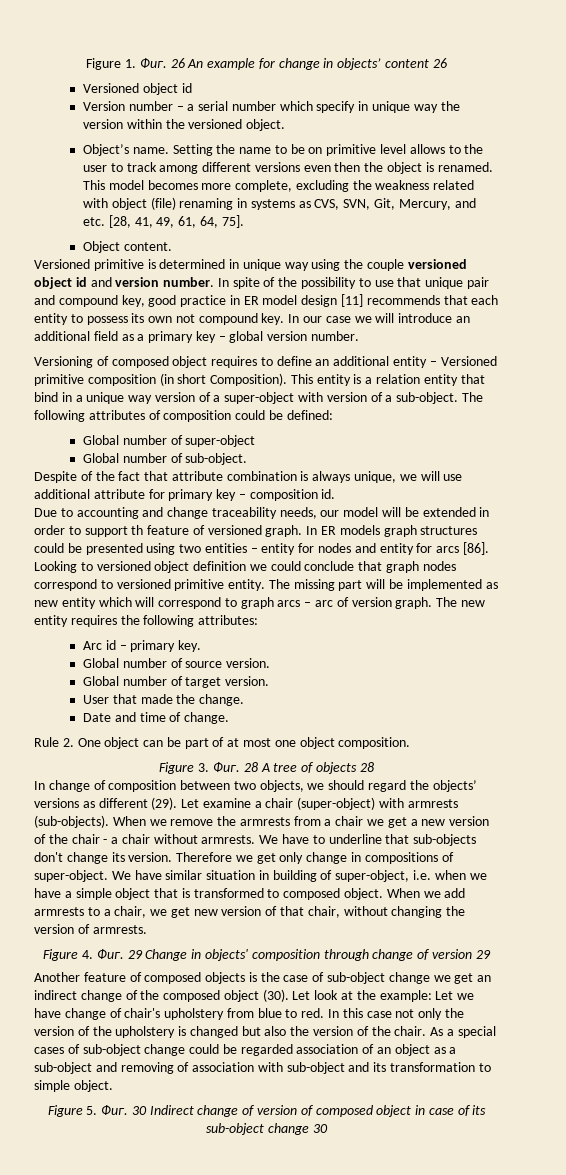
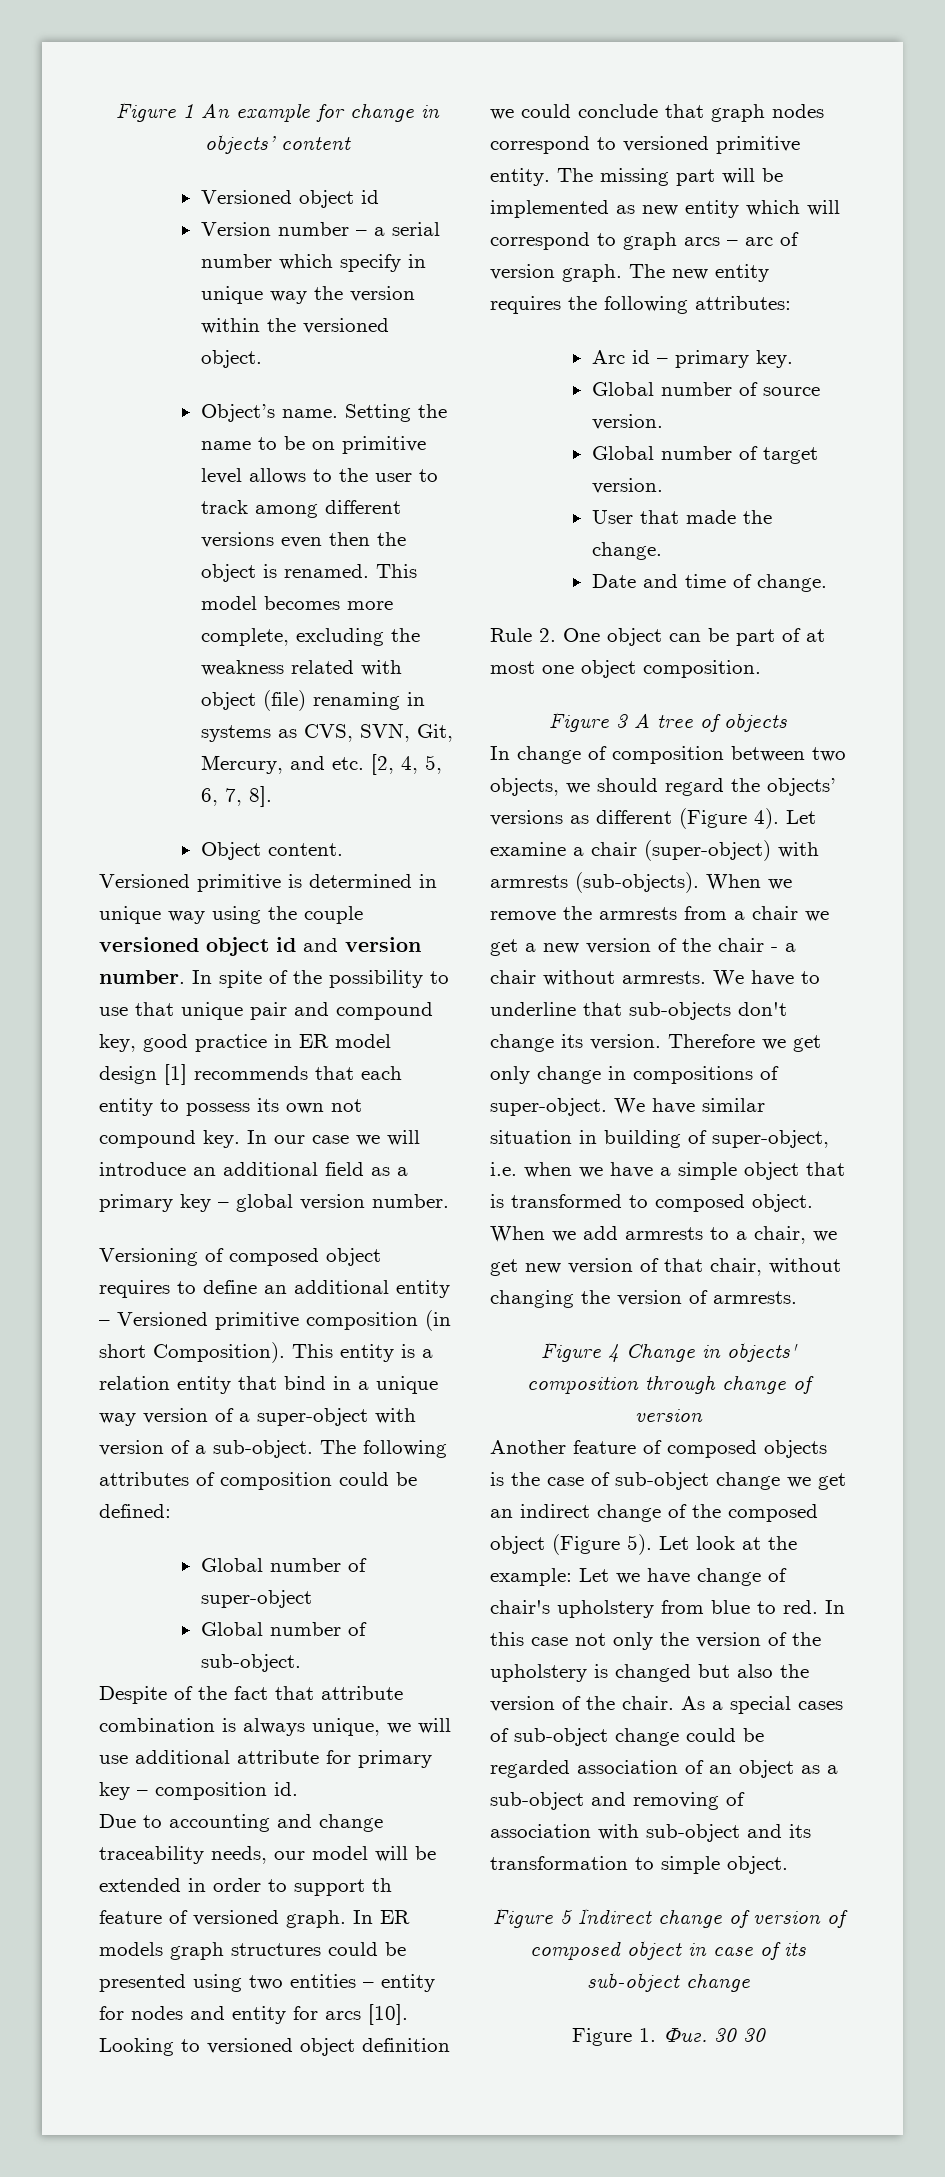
[86,58,185,70] Figure 1. Фиг. 26 -> [115,102,194,122] Figure 1
[432,58,447,68] 26 -> (351, 143) none
[108,215,244,228] [28, 41, 49, 61, 64, 75]. -> [370,754,442,775] [200,786,272,807] [2, 4, 5, 6, 7, 8].
[341,294,364,307] [11] -> [164,1064,187,1085] [1]
[462,542,489,555] [86]. -> [368,2004,408,2025] [10].
[198,762,258,772] 3. Фиг. 28 -> [616,714,628,728] 3
[359,762,374,772] 28 -> (787, 722) none
[151,797,178,810] (29). -> [679,808,779,829] (Figure 4).
[82,949,143,959] 4. Фиг. 29 -> [607,1344,619,1362] 4
[475,950,491,959] 29 -> (703, 1415) none
[262,989,289,1002] (30). -> [552,1534,652,1555] (Figure 5).
[86,1105,147,1115] 5. Фиг. 30 -> [559,1910,572,1924] 5
(309, 1129) none -> [571,2028,737,2046] // Figure 1. Фиг. 30

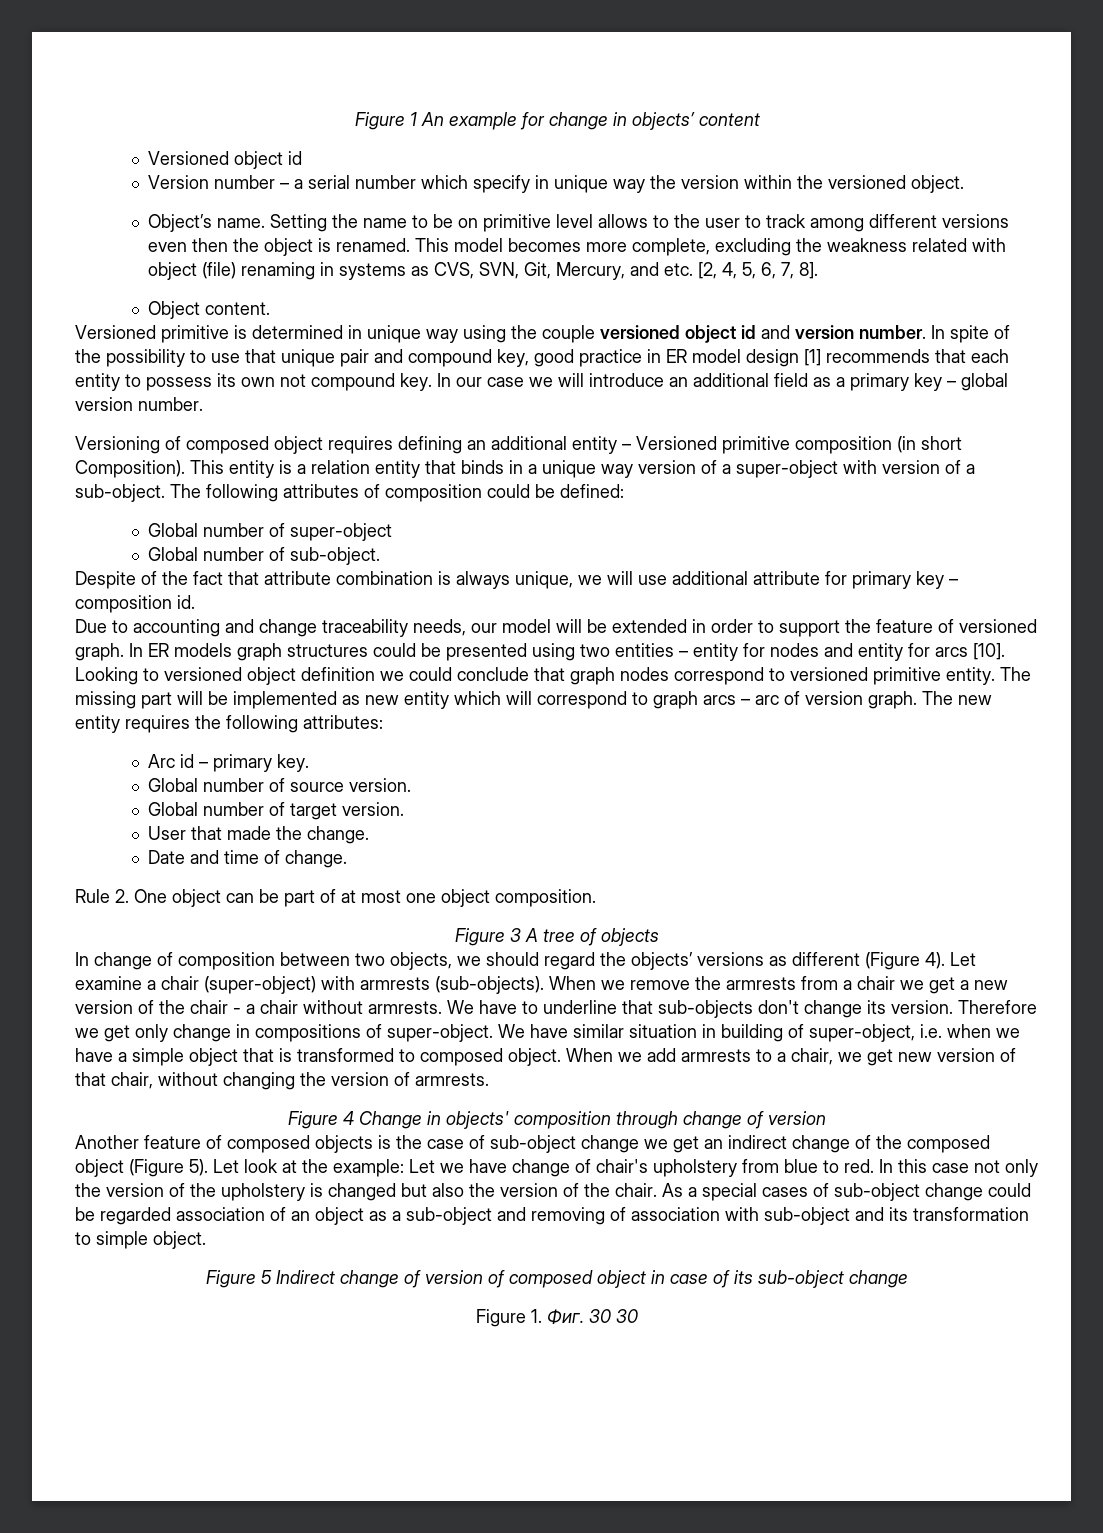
[177,1280,257,1294] to define -> [398,436,462,454] defining
[284,1376,326,1390] bind -> [461,460,504,474] binds
[372,1878,392,1892] th -> [845,619,871,633] the

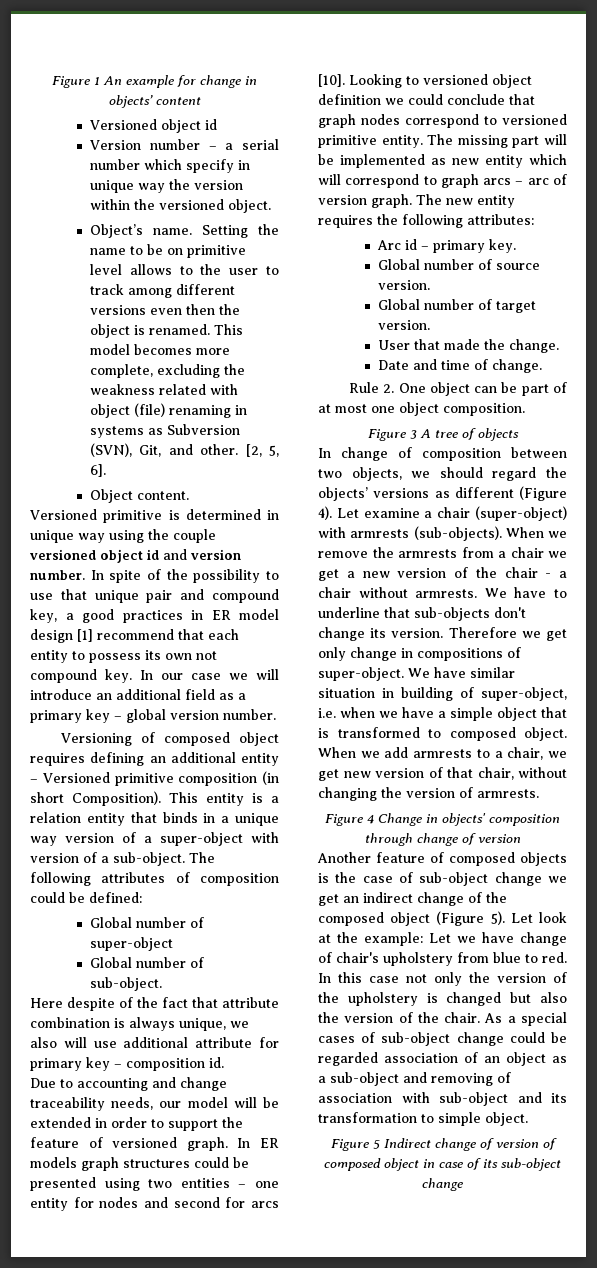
[433,262,818,280] CVS, SVN, Git, Mercury, and etc. [2, 4, 5, 6, 7, 8]. -> [167,424,241,435] [90,443,279,457] [90,464,107,477] Subversion (SVN), Git, and other. [2, 5, 6].
[534,349,642,367] good practice -> [65,609,183,623] a good practices
[826,349,930,363] recommends -> [97,629,174,640] recommend
[75,571,136,589] Despite -> [30,997,115,1011] Here despite
(602, 580) none -> [30,1037,57,1048] also
(688, 654) none -> [254,1181,279,1188] one
[858,643,903,661] entity -> [173,1197,220,1208] second
[476,1309,639,1327] // Figure 1. Фиг. 30 30 -> (463, 1184) none

